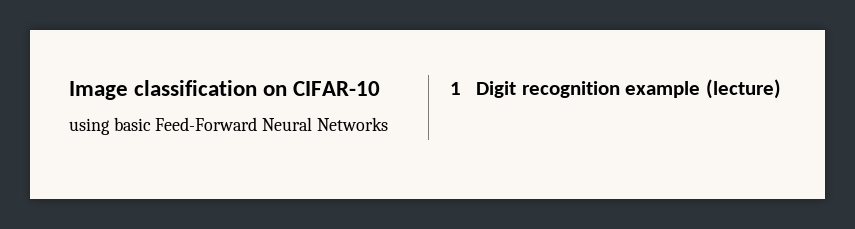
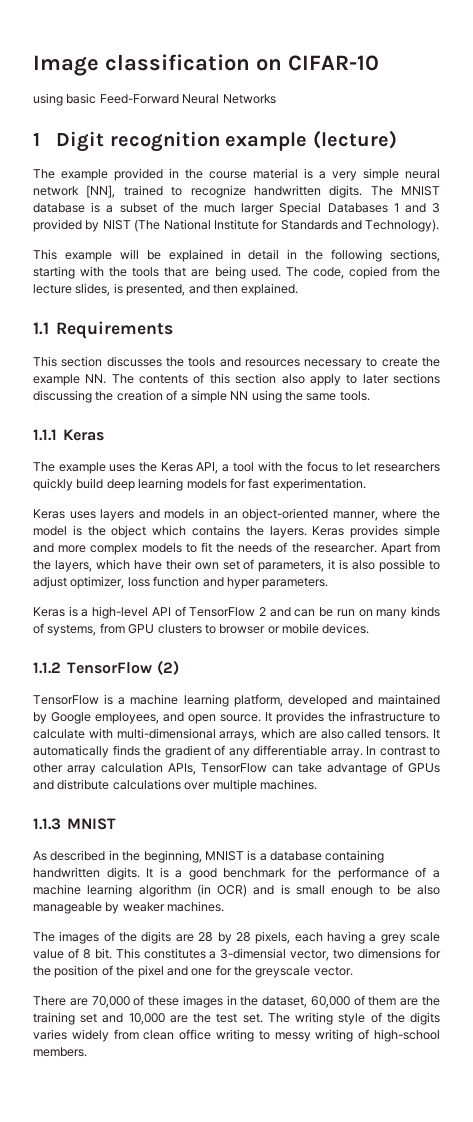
(782, 89) none -> [33,168,440,181] [33,185,440,198] [33,202,440,215] [33,219,440,232] [33,249,440,262] [33,266,440,279] [33,283,299,296] [33,321,174,339] [33,356,441,369] [33,373,441,386] [33,390,370,403] [33,429,105,441] [33,461,440,474] [33,478,366,491] [33,508,441,521] [33,525,441,538] [33,542,440,555] [33,559,440,572] [33,576,329,589] [33,606,441,619] [33,623,370,636] [33,660,179,675] [33,694,440,707] [33,711,440,724] [33,728,440,741] [33,745,440,758] [33,762,440,775] [33,779,317,792] [33,818,117,830] [33,850,385,863] [33,867,440,880] [33,884,440,897] [33,901,225,914] [33,931,440,944] [33,948,442,961] [33,965,353,978] [33,995,441,1008] [33,1012,440,1025] [33,1029,441,1042] [33,1047,87,1057] // The example provided in the course material is a very simple neural network [NN], trained to recognize handwritten digits. The MNIST database is a subset of the much larger Special Databases 1 and 3 provided by NIST (The National Institute for Standards and Technology). // This example will be explained in detail in the following sections, starting with the tools that are being used. The code, copied from the lecture slides, is presented, and then explained. // 1.1 Requirements // This section discusses the tools and resources necessary to create the example NN. The contents of this section also apply to later sections discussing the creation of a simple NN using the same tools. // 1.1.1 Keras // The example uses the Keras API, a tool with the focus to let researchers quickly build deep learning models for fast experimentation. // Keras uses layers and models in an object-oriented manner, where the model is the object which contains the layers. Keras provides simple and more complex models to fit the needs of the researcher. Apart from the layers, which have their own set of parameters, it is also possible to adjust optimizer, loss function and hyper parameters. // Keras is a high-level API of TensorFlow 2 and can be run on many kinds of systems, from GPU clusters to browser or mobile devices. // 1.1.2 TensorFlow (2) // TensorFlow is a machine learning platform, developed and maintained by Google employees, and open source. It provides the infrastructure to calculate with multi-dimensional arrays, which are also called tensors. It automatically finds the gradient of any differentiable array. In contrast to other array calculation APIs, TensorFlow can take advantage of GPUs and distribute calculations over multiple machines. // 1.1.3 MNIST // As described in the beginning, MNIST is a database containing handwritten digits. It is a good benchmark for the performance of a machine learning algorithm (in OCR) and is small enough to be also manageable by weaker machines. // The images of the digits are 28 by 28 pixels, each having a grey scale value of 8 bit. This constitutes a 3-dimensial vector, two dimensions for the position of the pixel and one for the greyscale vector. // There are 70,000 of these images in the dataset, 60,000 of them are the training set and 10,000 are the test set. The writing style of the digits varies widely from clean office writing to messy writing of high-school members.

